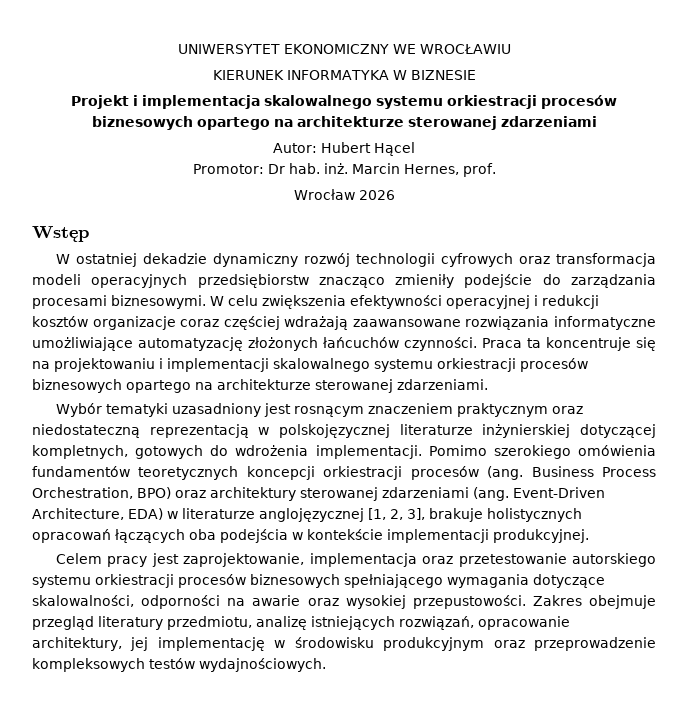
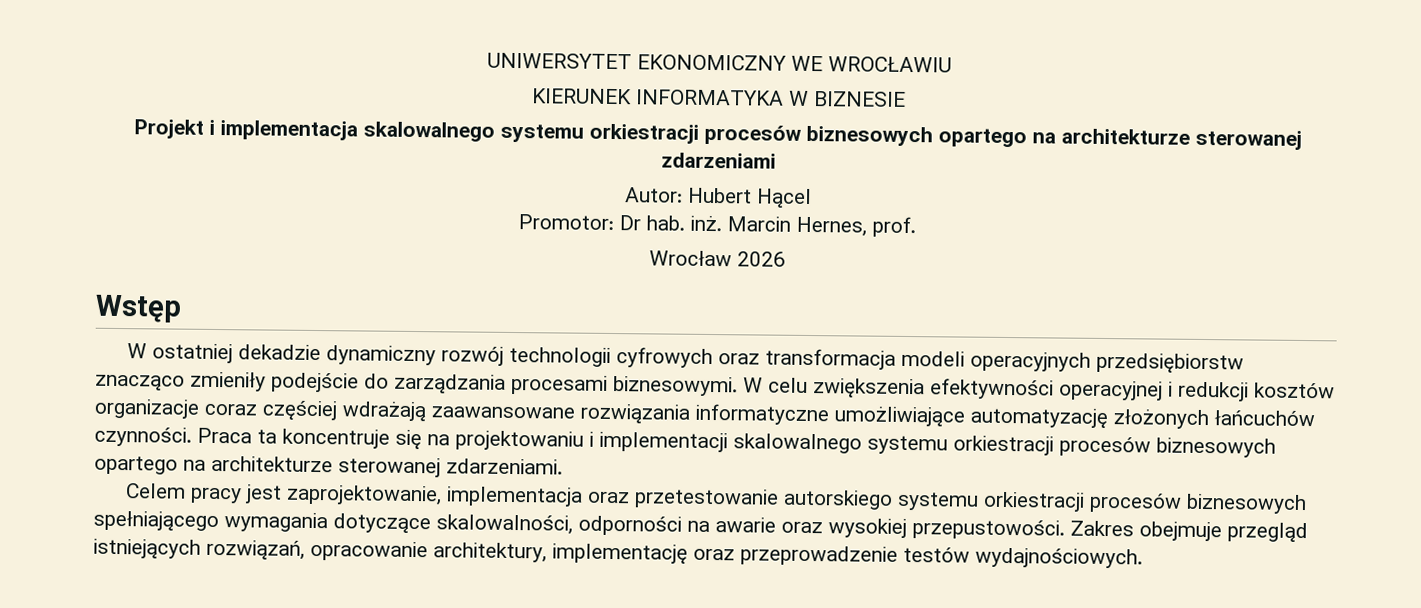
[55,403,583,417] [32,424,656,438] [32,445,656,459] [32,466,657,480] [32,487,605,501] [32,508,582,522] [32,529,589,543] // Wybór tematyki uzasadniony jest rosnącym znaczeniem praktycznym oraz niedostateczną reprezentacją w polskojęzycznej literaturze inżynierskiej dotyczącej kompletnych, gotowych do wdrożenia implementacji. Pomimo szerokiego omówienia fundamentów teoretycznych koncepcji orkiestracji procesów (ang. Business Process Orchestration, BPO) oraz architektury sterowanej zdarzeniami (ang. Event-Driven Architecture, EDA) w literaturze anglojęzycznej [1, 2, 3], brakuje holistycznych opracowań łączących oba podejścia w kontekście implementacji produkcyjnej. -> (563, 466) none
[98,616,307,630] literatury przedmiotu, analizę -> (1308, 532) none
[130,637,485,651] jej implementację w środowisku produkcyjnym -> [552,543,688,564] implementację
[32,658,145,672] kompleksowych -> (898, 555) none

